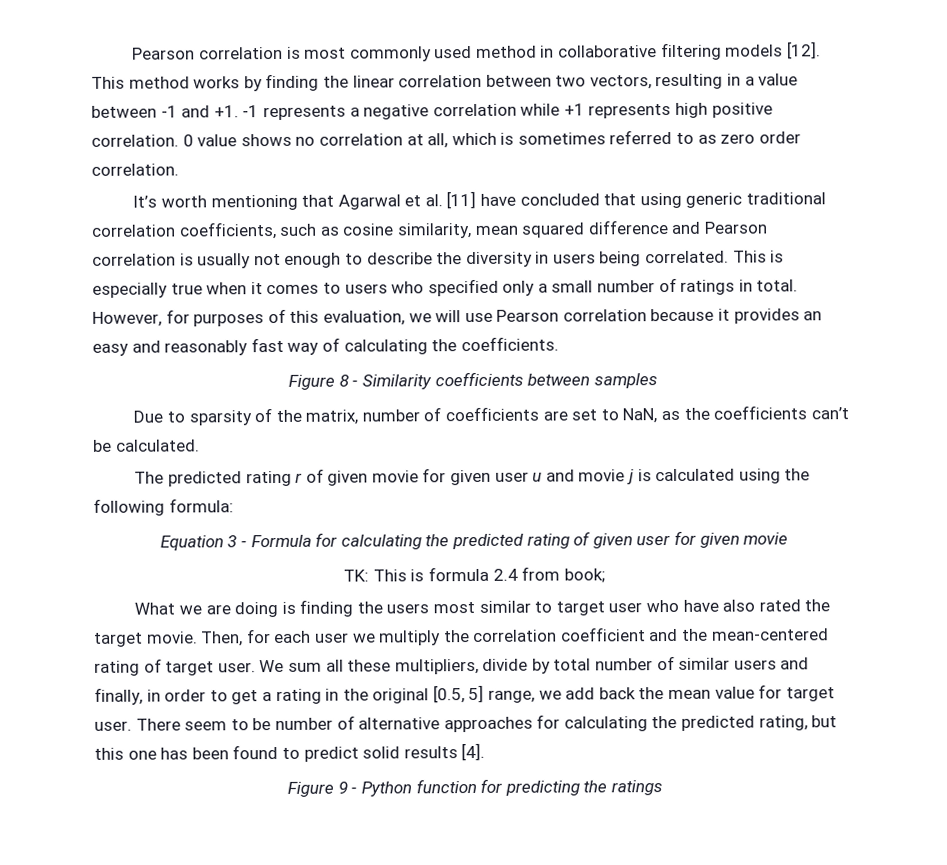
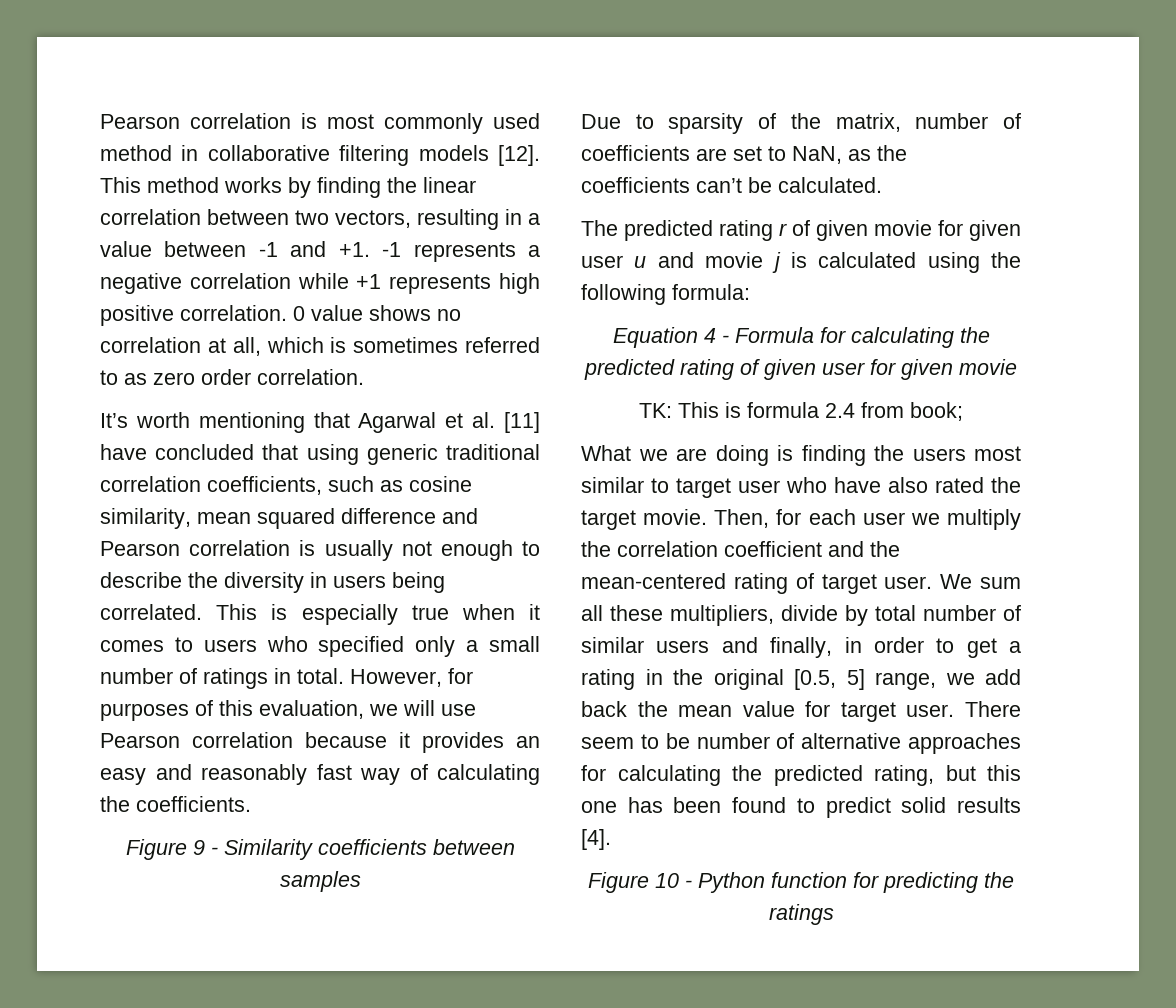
[338,374,349,387] 8 -> [192,840,205,855] 9
[227,535,238,548] 3 -> [703,328,716,343] 4
[337,781,348,794] 9 -> [655,873,679,888] 10

